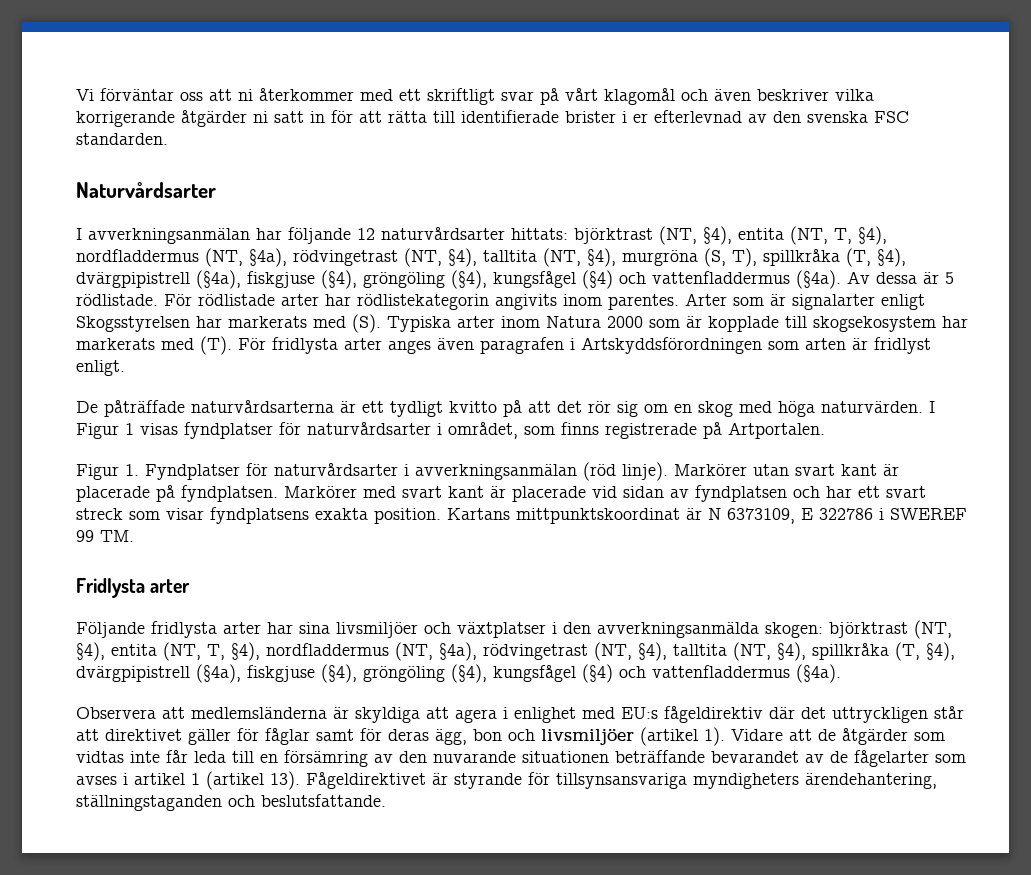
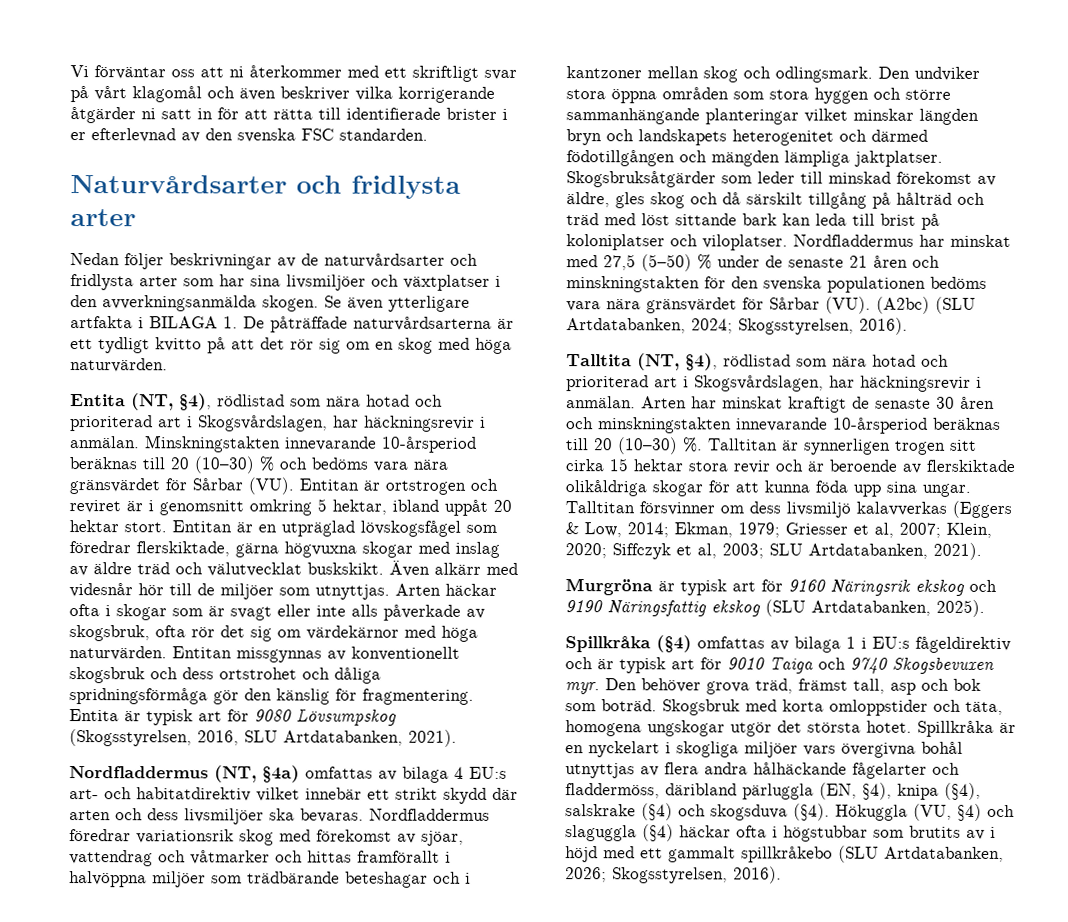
[76,226,887,245] [76,248,906,267] [76,270,954,289] [76,293,925,310] [76,314,968,333] [76,336,931,355] [76,360,125,376] // I avverkningsanmälan har följande 12 naturvårdsarter hittats: björktrast (NT, §4), entita (NT, T, §4), nordfladdermus (NT, §4a), rödvingetrast (NT, §4), talltita (NT, §4), murgröna (S, T), spillkråka (T, §4), dvärgpipistrell (§4a), fiskgjuse (§4), gröngöling (§4), kungsfågel (§4) och vattenfladdermus (§4a). Av dessa är 5 rödlistade. För rödlistade arter har rödlistekategorin angivits inom parentes. Arter som är signalarter enligt Skogsstyrelsen har markerats med (S). Typiska arter inom Natura 2000 som är kopplade till skogsekosystem har markerats med (T). För fridlysta arter anges även paragrafen i Artskyddsförordningen som arten är fridlyst enligt. // -> [296,175,461,199] [70,209,136,227] [70,253,478,270] [70,274,501,291] [70,295,470,312] [70,316,238,329] och fridlysta arter // Nedan följer beskrivningar av de naturvårdsarter och fridlysta arter som har sina livsmiljöer och växtplatser i den avverkningsanmälda skogen. Se även ytterligare artfakta i BILAGA 1.
[929,401,935,413] [76,422,825,439] [76,462,899,481] [76,485,926,502] [76,507,967,524] [76,530,134,542] [76,578,191,598] [76,620,952,639] [76,642,955,661] [76,664,841,683] [76,706,964,723] [76,727,945,746] [76,750,966,767] [76,771,937,790] [76,794,386,811] I Figur 1 visas fyndplatser för naturvårdsarter i området, som finns registrerade på Artportalen. // Figur 1. Fyndplatser för naturvårdsarter i avverkningsanmälan (röd linje). Markörer utan svart kant är placerade på fyndplatsen. Markörer med svart kant är placerade vid sidan av fyndplatsen och har ett svart streck som visar fyndplatsens exakta position. Kartans mittpunktskoordinat är N 6373109, E 322786 i SWEREF 99 TM. // Fridlysta arter // Följande fridlysta arter har sina livsmiljöer och växtplatser i den avverkningsanmälda skogen: björktrast (NT, §4), entita (NT, T, §4), nordfladdermus (NT, §4a), rödvingetrast (NT, §4), talltita (NT, §4), spillkråka (T, §4), dvärgpipistrell (§4a), fiskgjuse (§4), gröngöling (§4), kungsfågel (§4) och vattenfladdermus (§4a). // Observera att medlemsländerna är skyldiga att agera i enlighet med EU:s fågeldirektiv där det uttryckligen står att direktivet gäller för fåglar samt för deras ägg, bon och livsmiljöer (artikel 1). Vidare att de åtgärder som vidtas inte får leda till en försämring av den nuvarande situationen beträffande bevarandet av de fågelarter som avses i artikel 1 (artikel 13). Fågeldirektivet är styrande för tillsynsansvariga myndigheters ärendehantering, ställningstaganden och beslutsfattande. -> [70,393,443,411] [70,415,486,432] [70,435,477,453] [69,456,449,474] [69,477,498,495] [69,498,512,516] [69,520,497,537] [69,541,500,558] [69,560,518,577] [69,583,497,600] [69,604,485,621] [69,625,478,642] [69,646,460,663] [69,667,381,684] [69,688,474,705] [69,709,397,726] [69,729,457,747] [69,765,507,783] [69,787,518,804] [69,808,490,825] [69,829,464,846] [69,850,451,867] [69,871,471,888] [566,66,980,83] [566,87,951,104] [566,108,979,125] [566,129,928,146] [566,150,943,167] [566,171,996,188] [566,192,985,209] [566,213,940,230] [566,234,1011,251] [566,254,940,272] [566,276,987,293] [566,296,976,314] [566,317,908,335] [566,353,949,371] [566,375,982,392] [566,396,995,413] [566,417,1001,434] [566,437,977,455] [565,458,1016,474] [565,480,971,497] [565,500,1012,519] [565,522,992,538] [565,542,982,560] [565,578,997,596] [565,599,985,617] [565,635,1011,653] [565,657,994,674] [565,678,981,695] [565,699,1003,716] [565,720,1016,737] [565,741,963,758] [565,762,960,779] [565,782,981,800] [565,803,1015,821] [565,824,996,842] [565,845,1004,863] [565,866,782,884] // Entita (NT, §4), rödlistad som nära hotad och prioriterad art i Skogsvårdslagen, har häckningsrevir i anmälan. Minskningstakten innevarande 10-årsperiod beräknas till 20 (10–30) % och bedöms vara nära gränsvärdet för Sårbar (VU). Entitan är ortstrogen och reviret är i genomsnitt omkring 5 hektar, ibland uppåt 20 hektar stort. Entitan är en utpräglad lövskogsfågel som föredrar flerskiktade, gärna högvuxna skogar med inslag av äldre träd och välutvecklat buskskikt. Även alkärr med videsnår hör till de miljöer som utnyttjas. Arten häckar ofta i skogar som är svagt eller inte alls påverkade av skogsbruk, ofta rör det sig om värdekärnor med höga naturvärden. Entitan missgynnas av konventionellt skogsbruk och dess ortstrohet och dåliga spridningsförmåga gör den känslig för fragmentering. Entita är typisk art för 9080 Lövsumpskog (Skogsstyrelsen, 2016, SLU Artdatabanken, 2021). // Nordfladdermus (NT, §4a) omfattas av bilaga 4 EU:s art- och habitatdirektiv vilket innebär ett strikt skydd där arten och dess livsmiljöer ska bevaras. Nordfladdermus föredrar variationsrik skog med förekomst av sjöar, vattendrag och våtmarker och hittas framförallt i halvöppna miljöer som trädbärande beteshagar och i kantzoner mellan skog och odlingsmark. Den undviker stora öppna områden som stora hyggen och större sammanhängande planteringar vilket minskar längden bryn och landskapets heterogenitet och därmed födotillgången och mängden lämpliga jaktplatser. Skogsbruksåtgärder som leder till minskad förekomst av äldre, gles skog och då särskilt tillgång på hålträd och träd med löst sittande bark kan leda till brist på koloniplatser och viloplatser. Nordfladdermus har minskat med 27,5 (5–50) % under de senaste 21 åren och minskningstakten för den svenska populationen bedöms vara nära gränsvärdet för Sårbar (VU). (A2bc) (SLU Artdatabanken, 2024; Skogsstyrelsen, 2016). // Talltita (NT, §4), rödlistad som nära hotad och prioriterad art i Skogsvårdslagen, har häckningsrevir i anmälan. Arten har minskat kraftigt de senaste 30 åren och minskningstakten innevarande 10-årsperiod beräknas till 20 (10–30) %. Talltitan är synnerligen trogen sitt cirka 15 hektar stora revir och är beroende av flerskiktade olikåldriga skogar för att kunna föda upp sina ungar. Talltitan försvinner om dess livsmiljö kalavverkas (Eggers & Low, 2014; Ekman, 1979; Griesser et al, 2007; Klein, 2020; Siffczyk et al, 2003; SLU Artdatabanken, 2021). // Murgröna är typisk art för 9160 Näringsrik ekskog och 9190 Näringsfattig ekskog (SLU Artdatabanken, 2025). // Spillkråka (§4) omfattas av bilaga 1 i EU:s fågeldirektiv och är typisk art för 9010 Taiga och 9740 Skogsbevuxen myr. Den behöver grova träd, främst tall, asp och bok som boträd. Skogsbruk med korta omloppstider och täta, homogena ungskogar utgör det största hotet. Spillkråka är en nyckelart i skogliga miljöer vars övergivna bohål utnyttjas av flera andra hålhäckande fågelarter och fladdermöss, däribland pärluggla (EN, §4), knipa (§4), salskrake (§4) och skogsduva (§4). Hökuggla (VU, §4) och slaguggla (§4) häckar ofta i högstubbar som brutits av i höjd med ett gammalt spillkråkebo (SLU Artdatabanken, 2026; Skogsstyrelsen, 2016).

